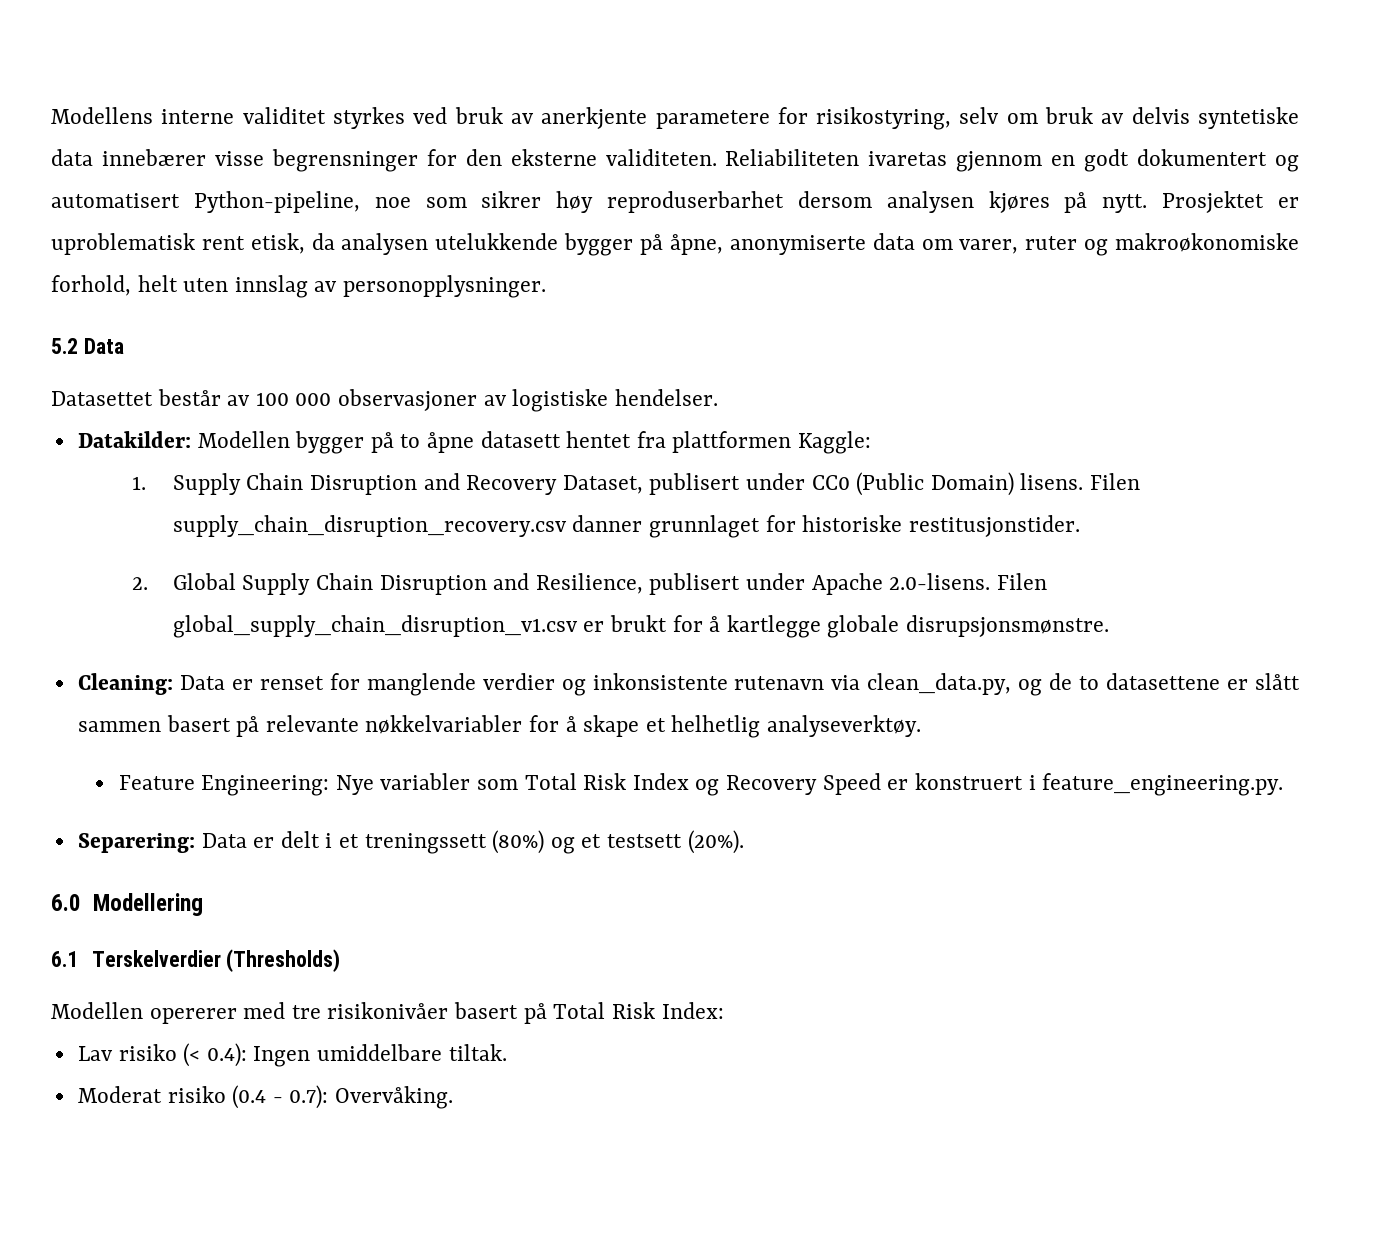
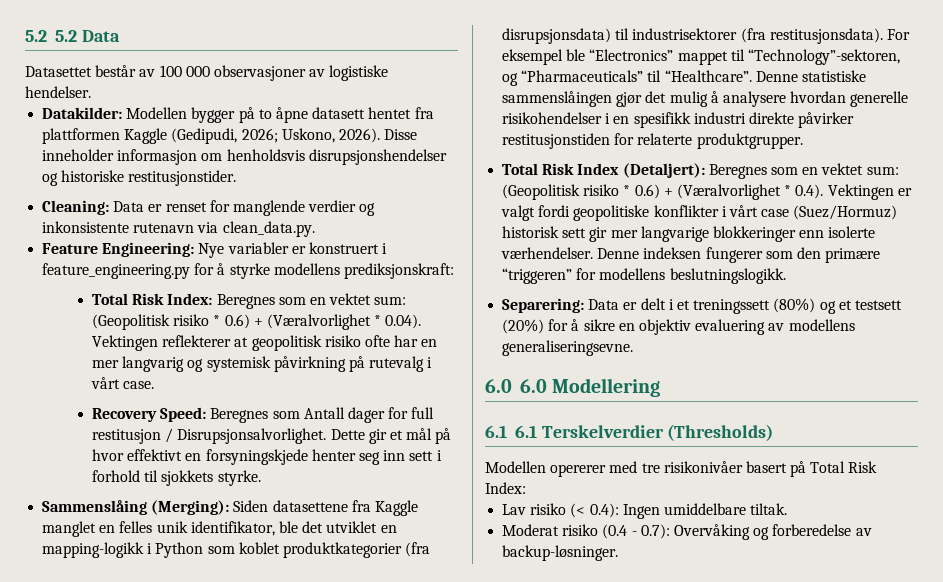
[51,107,1299,130] [51,149,1299,172] [51,191,1299,213] [51,233,1299,256] [51,275,547,298] Modellens interne validitet styrkes ved bruk av anerkjente parametere for risikostyring, selv om bruk av delvis syntetiske data innebærer visse begrensninger for den eksterne validiteten. Reliabiliteten ivaretas gjennom en godt dokumentert og automatisert Python-pipeline, noe som sikrer høy reproduserbarhet dersom analysen kjøres på nytt. Prosjektet er uproblematisk rent etisk, da analysen utelukkende bygger på åpne, anonymiserte data om varer, ruter og makroøkonomiske forhold, helt uten innslag av personopplysninger. // -> [25,30,47,42] 5.2
[798,431,872,454] [132,472,1141,496] [172,515,1080,538] [132,573,1047,595] [172,615,1109,638] Kaggle: // 1. Supply Chain Disruption and Recovery Dataset, publisert under CC0 (Public Domain) lisens. Filen supply_chain_disruption_recovery.csv danner grunnlaget for historiske restitusjonstider. // 2. Global Supply Chain Disruption and Resilience, publisert under Apache 2.0-lisens. Filen global_supply_chain_disruption_v1.csv er brukt for å kartlegge globale disrupsjonsmønstre. -> [124,128,418,144] [42,149,447,165] [42,170,237,186] Kaggle (Gedipudi, 2026; Uskono, 2026). Disse inneholder informasjon om henholdsvis disrupsjonshendelser og historiske restitusjonstider.
[867,673,1301,696] [77,715,922,738] [118,773,1284,796] clean_data.py, og de to datasettene er slått sammen basert på relevante nøkkelvariabler for å skape et helhetlig analyseverktøy. // Feature Engineering: Nye variabler som Total Risk Index og Recovery Speed er konstruert i feature_engineering.py. -> [222,221,315,237] [42,242,388,258] [42,263,454,279] [92,293,407,309] [92,314,422,330] [92,335,438,351] [92,356,433,372] [91,377,155,389] [92,407,435,423] [92,428,452,444] [92,449,442,465] [92,470,261,486] [42,500,418,516] [42,521,397,537] [42,542,431,558] [502,28,910,44] [502,49,900,65] [502,70,866,86] [502,91,909,107] [502,112,855,128] [502,133,803,149] [502,163,899,179] [502,184,912,200] [501,205,898,221] [502,226,876,242] [501,247,881,263] [502,268,786,284] clean_data.py. // Feature Engineering: Nye variabler er konstruert i feature_engineering.py for å styrke modellens prediksjonskraft: // Total Risk Index: Beregnes som en vektet sum: (Geopolitisk risiko * 0.6) + (Væralvorlighet * 0.04). Vektingen reflekterer at geopolitisk risiko ofte har en mer langvarig og systemisk påvirkning på rutevalg i vårt case. // Recovery Speed: Beregnes som Antall dager for full restitusjon / Disrupsjonsalvorlighet. Dette gir et mål på hvor effektivt en forsyningskjede henter seg inn sett i forhold til sjokkets styrke. // Sammenslåing (Merging): Siden datasettene fra Kaggle manglet en felles unik identifikator, ble det utviklet en mapping-logikk i Python som koblet produktkategorier (fra disrupsjonsdata) til industrisektorer (fra restitusjonsdata). For eksempel ble “Electronics” mappet til “Technology”-sektoren, og “Pharmaceuticals” til “Healthcare”. Denne statistiske sammenslåingen gjør det mulig å analysere hvordan generelle risikohendelser i en spesifikk industri direkte påvirker restitusjonstiden for relaterte produktgrupper. // Total Risk Index (Detaljert): Beregnes som en vektet sum: (Geopolitisk risiko * 0.6) + (Væralvorlighet * 0.4). Vektingen er valgt fordi geopolitiske konflikter i vårt case (Suez/Hormuz) historisk sett gir mer langvarige blokkeringer enn isolerte værhendelser. Denne indeksen fungerer som den primære “triggeren” for modellens beslutningslogikk.
[687,830,744,854] [51,894,81,911] (20%). // 6.0 -> [502,319,855,335] [502,340,634,356] [485,379,547,393] (20%) for å sikre en objektiv evaluering av modellens generaliseringsevne. // 6.0 6.0
(78, 959) none -> [514,425,537,438] 6.1
[335,1086,454,1109] Overvåking. -> [673,524,872,540] [502,545,619,561] Overvåking og forberedelse av backup-løsninger.

